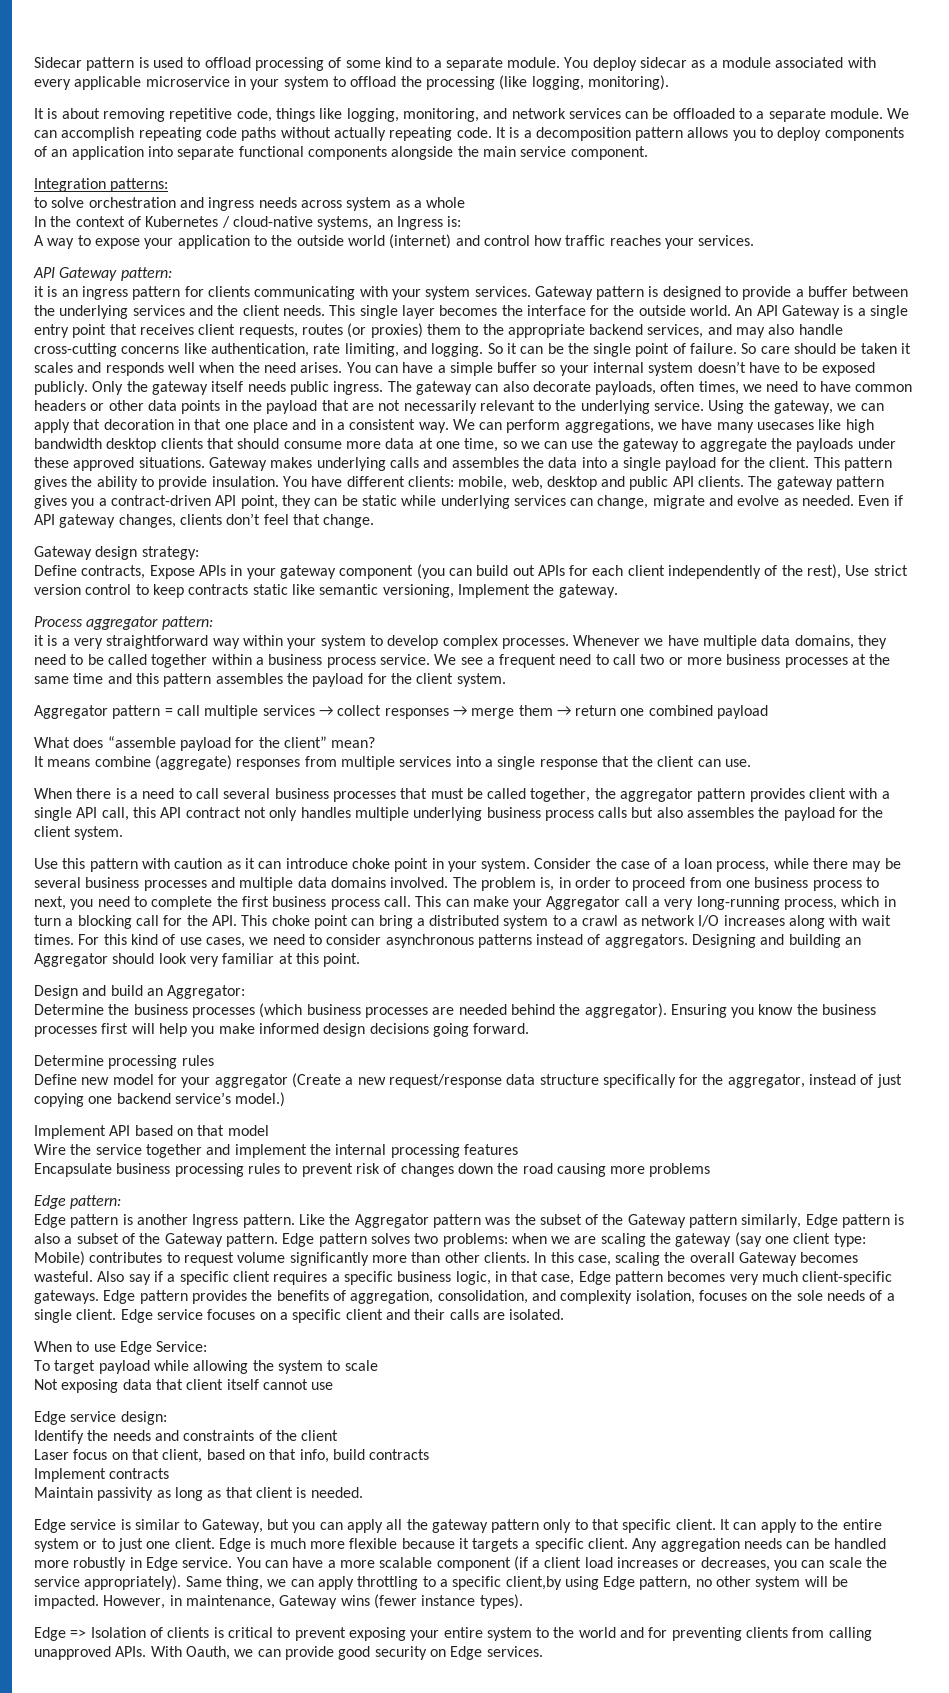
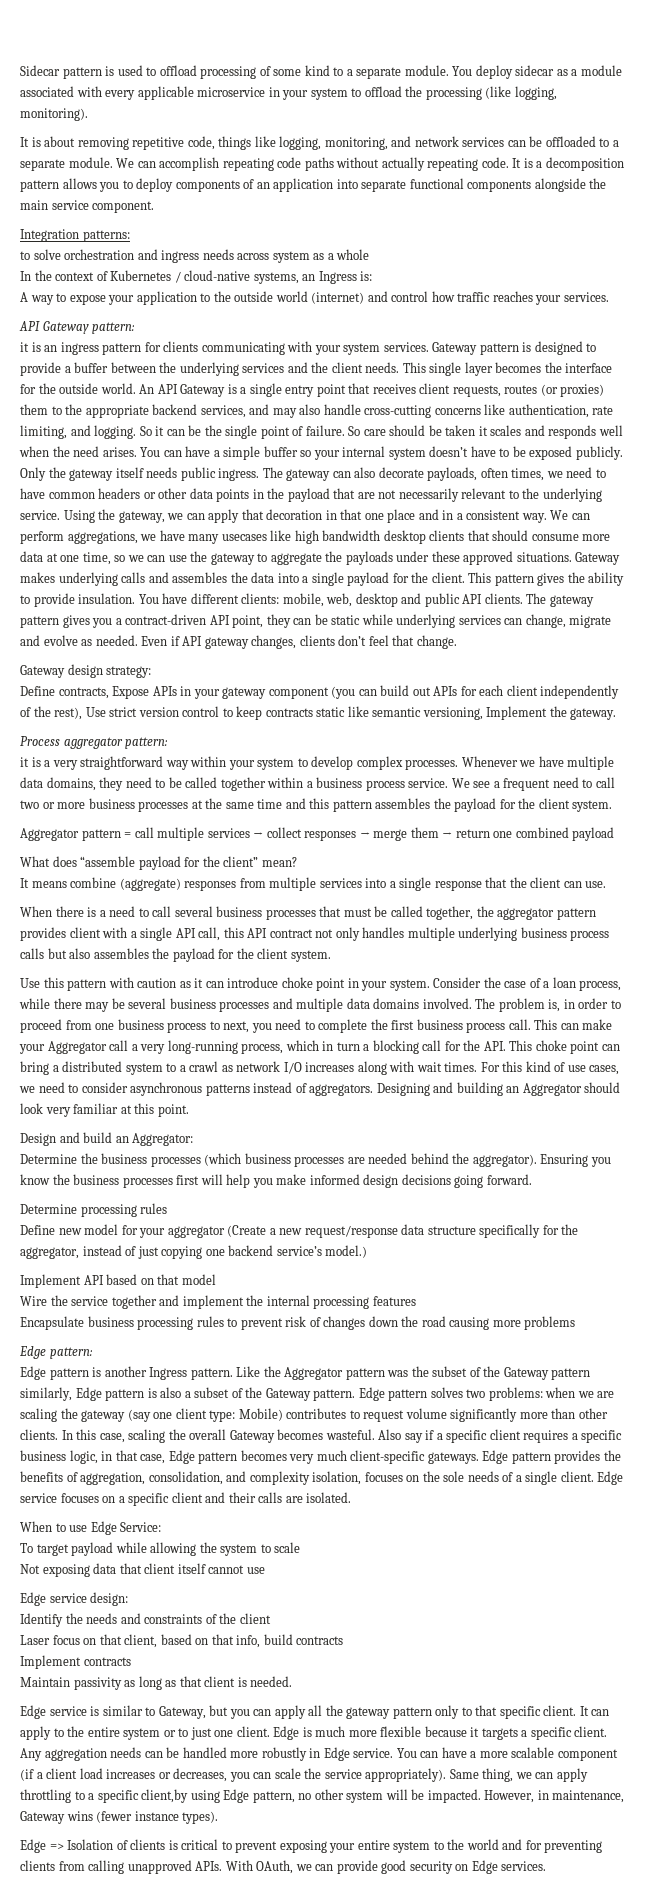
[185,1646,230,1660] Oauth, -> [256,1860,294,1874] OAuth,

